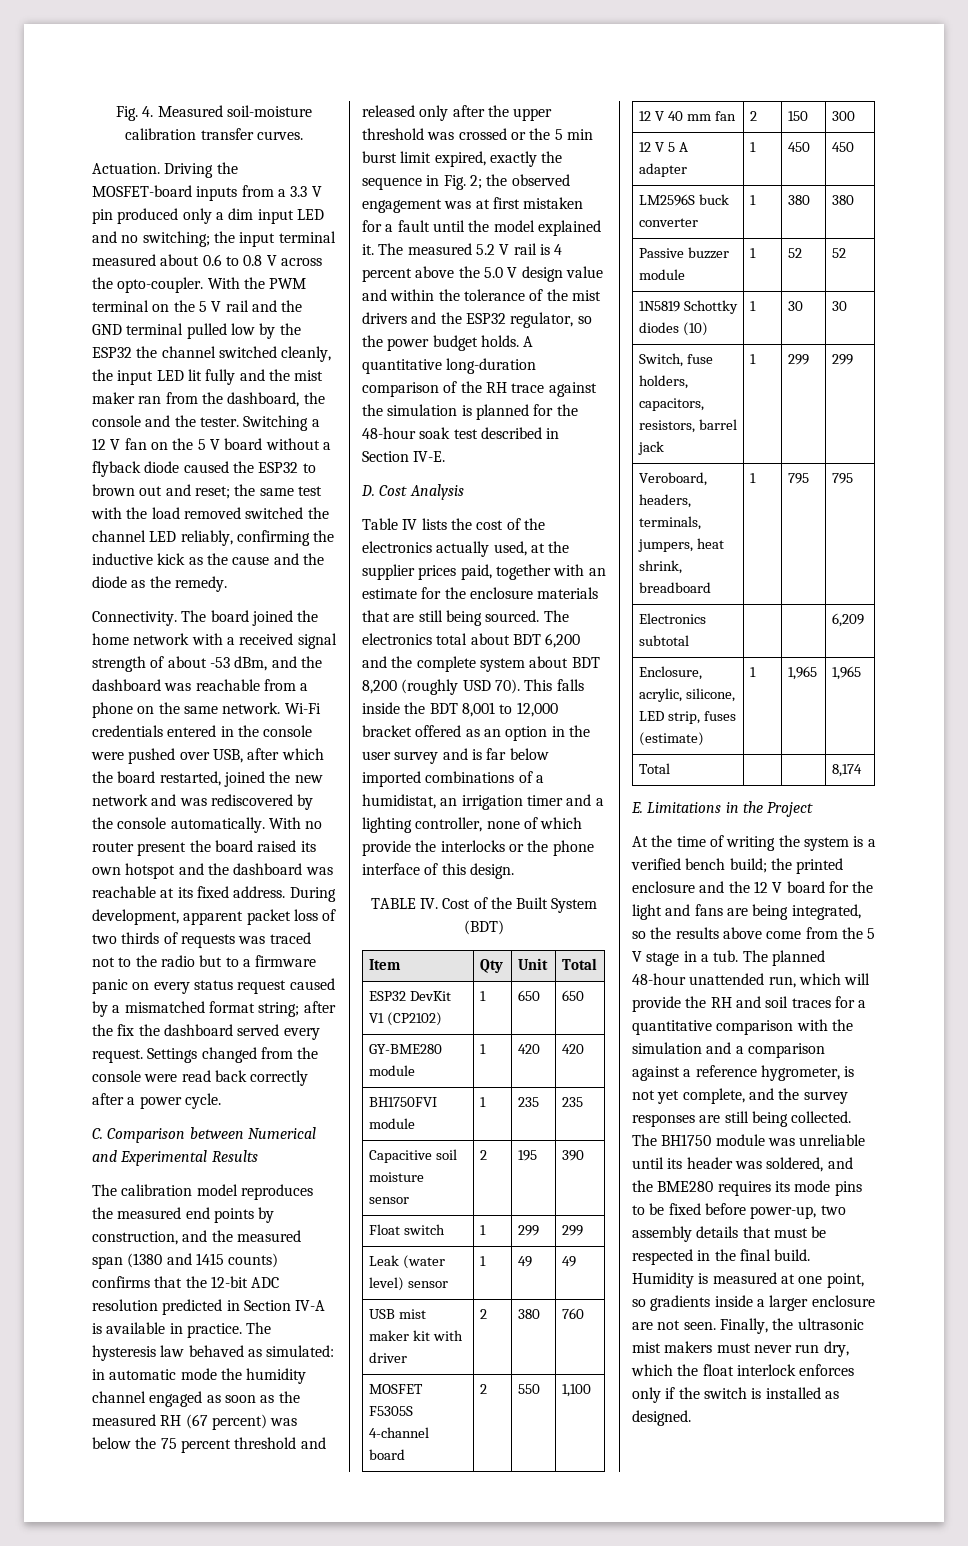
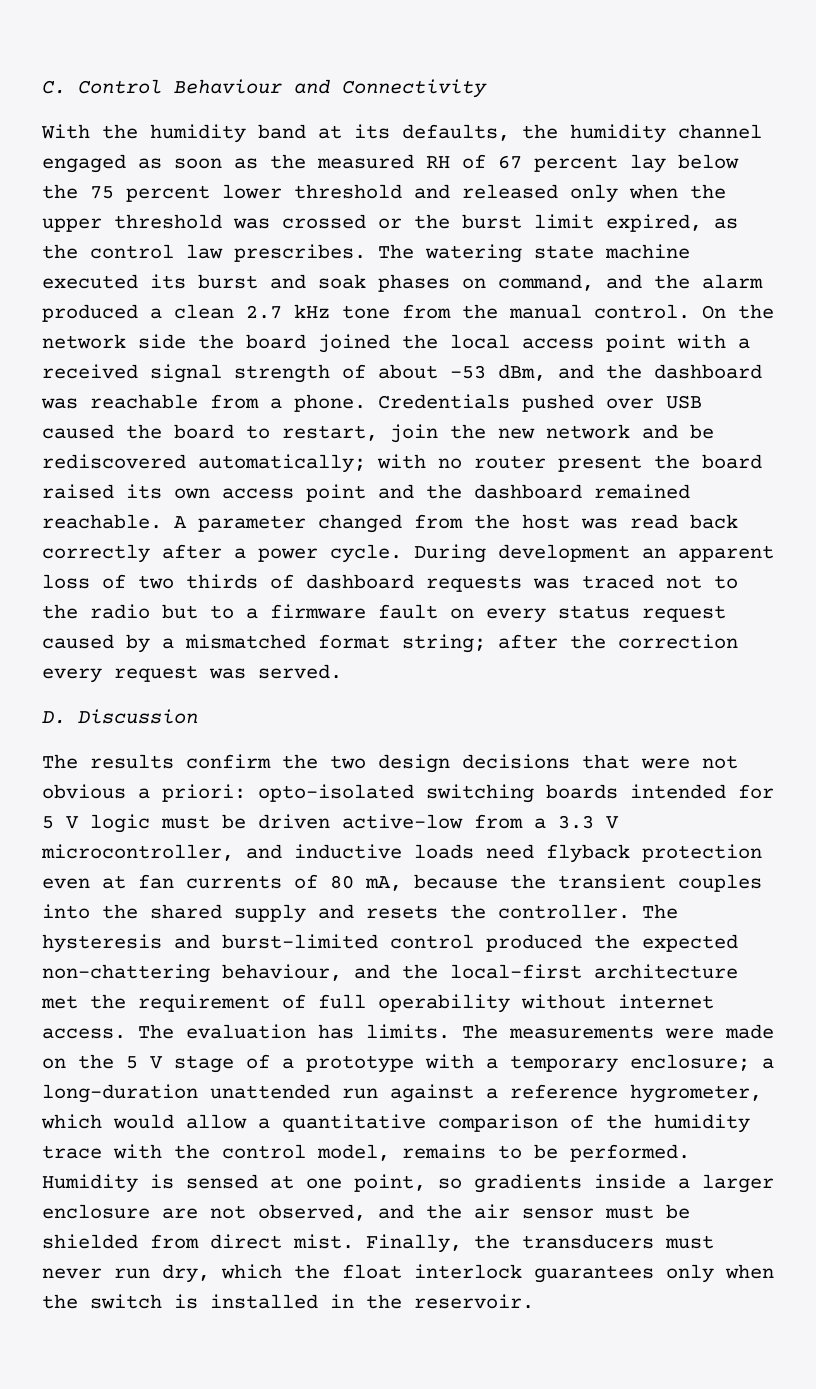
[116,105,312,121] [125,128,303,140] [92,162,238,178] [92,185,322,201] [92,208,324,224] [92,231,336,247] [92,254,322,266] [92,277,307,293] [92,300,303,312] [92,323,301,339] [92,346,332,362] [92,369,324,385] [92,392,325,407] [92,415,320,431] [92,438,331,450] [92,461,316,477] [92,484,322,499] [91,507,329,519] [92,530,335,546] [92,553,324,565] [92,576,227,592] [92,610,319,626] [92,633,190,645] Fig. 4. Measured soil-moisture calibration transfer curves. // Actuation. Driving the MOSFET-board inputs from a 3.3 V pin produced only a dim input LED and no switching; the input terminal measured about 0.6 to 0.8 V across the opto-coupler. With the PWM terminal on the 5 V rail and the GND terminal pulled low by the ESP32 the channel switched cleanly, the input LED lit fully and the mist maker ran from the dashboard, the console and the tester. Switching a 12 V fan on the 5 V board without a flyback diode caused the ESP32 to brown out and reset; the same test with the load removed switched the channel LED reliably, confirming the inductive kick as the cause and the diode as the remedy. // Connectivity. The board joined the home network -> [42,79,487,98] [41,124,762,143] [42,154,739,173] [42,184,726,203] [42,214,738,232] [42,244,690,263] [42,274,763,292] [42,304,774,322] [42,334,666,353] C. Control Behaviour and Connectivity // With the humidity band at its defaults, the humidity channel engaged as soon as the measured RH of 67 percent lay below the 75 percent lower threshold and released only when the upper threshold was crossed or the burst limit expired, as the control law prescribes. The watering state machine executed its burst and soak phases on command, and the alarm produced a clean 2.7 kHz tone from the manual control. On the network side the board joined the local access point
[92,702,321,718] [92,725,313,737] [91,748,324,764] [92,771,323,787] [92,794,314,810] [92,817,301,833] phone on the same network. Wi-Fi credentials entered in the console were pushed over USB, after which the board restarted, joined the new network and was rediscovered by the console automatically. With -> [294,394,702,412] [42,424,714,443] [42,454,426,473] phone. Credentials pushed over USB caused the board to restart, join the new network and be rediscovered automatically; with
[125,863,333,879] [92,886,336,902] [92,909,291,925] hotspot and the dashboard was reachable at its fixed address. During development, apparent packet -> [222,484,690,502] [42,514,738,533] [42,544,774,563] access point and the dashboard remained reachable. A parameter changed from the host was read back correctly after a power cycle. During development an apparent
(178, 938) none -> [306,574,414,589] dashboard
[92,979,128,994] panic -> [378,604,438,619] fault
[117,1024,320,1040] [92,1047,319,1063] [92,1070,309,1086] [92,1093,221,1109] [92,1127,316,1143] [92,1150,258,1166] [92,1184,313,1200] [92,1207,275,1223] [92,1230,301,1245] [92,1253,279,1269] [92,1276,280,1288] [92,1299,326,1315] [92,1322,272,1338] [92,1345,335,1361] [92,1368,307,1384] [92,1391,300,1407] [92,1414,298,1430] [92,1437,326,1453] [362,105,553,121] [362,128,593,140] [362,151,563,167] [362,174,570,190] [362,197,584,213] [362,220,601,236] [362,243,563,255] [362,266,603,282] [362,289,601,301] [362,312,592,328] [362,335,534,351] [362,358,537,374] [362,381,597,397] [362,404,578,420] [362,427,560,439] [362,451,446,462] [361,484,464,500] [362,518,545,530] [362,541,570,557] [362,564,606,580] [362,587,599,599] [362,610,569,626] [362,633,581,648] [362,656,600,672] [362,679,584,695] [362,702,558,717] [362,725,590,741] [362,748,549,764] [362,771,544,787] [362,794,604,810] [362,817,583,833] [362,840,594,856] [362,863,514,879] [370,897,598,913] [464,920,504,935] [368,959,401,970] [479,959,503,973] [517,958,548,970] [561,958,597,970] [368,991,451,1001] [368,1012,442,1026] [479,991,486,1001] [517,990,540,1001] [561,990,584,1001] [368,1044,442,1054] [368,1065,415,1076] [479,1044,486,1054] [517,1044,540,1054] [561,1044,584,1054] [368,1097,437,1107] [368,1118,415,1129] [479,1097,486,1107] [517,1097,539,1107] [561,1097,583,1107] [368,1149,457,1163] [368,1172,424,1182] [368,1197,409,1204] [479,1150,487,1160] [517,1150,537,1161] [561,1150,584,1161] [368,1224,445,1235] [479,1225,486,1235] [517,1225,539,1236] [561,1225,583,1236] [368,1255,445,1269] [368,1277,448,1291] [479,1256,486,1266] [517,1256,532,1267] [561,1256,576,1267] [368,1309,426,1319] [368,1330,463,1341] [368,1352,407,1363] [479,1309,487,1319] [517,1309,540,1319] [561,1308,584,1319] [368,1384,423,1394] [368,1406,413,1416] [368,1427,429,1438] [368,1449,405,1460] [479,1384,487,1394] [517,1384,540,1394] [561,1384,591,1397] [638,111,736,121] [749,111,757,121] [787,111,808,121] [831,111,855,121] [638,142,688,152] [638,163,687,177] [749,142,756,152] [787,142,810,152] [831,142,854,152] [638,194,729,206] [638,218,698,227] [749,195,756,205] [787,195,810,205] [831,195,854,205] [638,247,729,259] [638,269,685,280] [749,248,756,258] [787,248,802,258] [831,248,846,258] [638,300,738,314] [638,322,708,336] [749,301,756,311] [787,301,803,311] [831,301,847,311] [638,353,713,367] [638,375,688,389] [638,398,704,411] [638,419,737,433] [637,441,664,455] [749,354,756,364] [787,354,809,365] [831,354,853,365] [638,472,707,486] [638,494,691,508] [638,516,701,530] [637,538,724,552] [638,560,682,574] [638,582,711,593] [749,473,756,483] [787,473,809,484] [831,473,853,484] [638,613,706,624] [638,635,689,646] [831,613,864,627] [638,666,702,680] [638,688,735,702] [638,711,736,724] [638,732,704,746] [749,667,756,677] [787,666,817,680] [831,666,861,680] [638,763,670,774] [831,764,862,777] [631,801,814,817] [632,835,876,851] [631,858,844,874] [632,881,874,893] [632,904,861,920] [632,927,876,939] [632,950,825,966] [632,973,871,988] [632,996,867,1012] [632,1019,853,1035] [632,1042,825,1058] [632,1065,855,1081] [632,1088,848,1104] [632,1111,852,1127] [632,1134,866,1146] [632,1157,853,1172] [632,1180,862,1196] [632,1203,846,1219] [632,1226,827,1242] [632,1249,811,1265] fix the dashboard served every request. Settings changed from the console were read back correctly after a power cycle. // C. Comparison between Numerical and Experimental Results // The calibration model reproduces the measured end points by construction, and the measured span (1380 and 1415 counts) confirms that the 12-bit ADC resolution predicted in Section IV-A is available in practice. The hysteresis law behaved as simulated: in automatic mode the humidity channel engaged as soon as the measured RH (67 percent) was below the 75 percent threshold and released only after the upper threshold was crossed or the 5 min burst limit expired, exactly the sequence in Fig. 2; the observed engagement was at first mistaken for a fault until the model explained it. The measured 5.2 V rail is 4 percent above the 5.0 V design value and within the tolerance of the mist drivers and the ESP32 regulator, so the power budget holds. A quantitative long-duration comparison of the RH trace against the simulation is planned for the 48-hour soak test described in Section IV-E. // D. Cost Analysis // Table IV lists the cost of the electronics actually used, at the supplier prices paid, together with an estimate for the enclosure materials that are still being sourced. The electronics total about BDT 6,200 and the complete system about BDT 8,200 (roughly USD 70). This falls inside the BDT 8,001 to 12,000 bracket offered as an option in the user survey and is far below imported combinations of a humidistat, an irrigation timer and a lighting controller, none of which provide the interlocks or the phone interface of this design. // TABLE IV. Cost of the Built System (BDT) // Item | Qty | Unit | Total // ESP32 DevKit V1 (CP2102) | 1 | 650 | 650 // GY-BME280 module | 1 | 420 | 420 // BH1750FVI module | 1 | 235 | 235 // Capacitive soil moisture sensor | 2 | 195 | 390 // Float switch | 1 | 299 | 299 // Leak (water level) sensor | 1 | 49 | 49 // USB mist maker kit with driver | 2 | 380 | 760 // MOSFET F5305S 4-channel board | 2 | 550 | 1,100 // 12 V 40 mm fan | 2 | 150 | 300 // 12 V 5 A adapter | 1 | 450 | 450 // LM2596S buck converter | 1 | 380 | 380 // Passive buzzer module | 1 | 52 | 52 // 1N5819 Schottky diodes (10) | 1 | 30 | 30 // Switch, fuse holders, capacitors, resistors, barrel jack | 1 | 299 | 299 // Veroboard, headers, terminals, jumpers, heat shrink, breadboard | 1 | 795 | 795 // Electronics subtotal | | | 6,209 // Enclosure, acrylic, silicone, LED strip, fuses (estimate) | 1 | 1,965 | 1,965 // Total | | | 8,174 // E. Limitations in the Project // At the time of writing the system is a verified bench build; the printed enclosure and the 12 V board for the light and fans are being integrated, so the results above come from the 5 V stage in a tub. The planned 48-hour unattended run, which will provide the RH and soil traces for a quantitative comparison with the simulation and a comparison against a reference hygrometer, is not yet complete, and the survey responses are still being collected. The BH1750 module was unreliable until its header was soldered, and the BME280 requires its mode pins to be fixed before power-up, two assembly details that must be respected in the final build. -> [618,634,738,649] [42,664,342,683] [42,709,198,724] [42,754,738,773] [42,784,774,803] [42,814,619,833] [41,844,762,863] [42,874,762,892] [42,904,678,923] [42,934,738,953] [42,964,738,983] [41,994,714,1013] [42,1024,774,1039] [42,1054,774,1073] [42,1084,762,1103] [41,1114,750,1133] [42,1144,690,1162] correction every request was served. // D. Discussion // The results confirm the two design decisions that were not obvious a priori: opto-isolated switching boards intended for 5 V logic must be driven active-low from a 3.3 V microcontroller, and inductive loads need flyback protection even at fan currents of 80 mA, because the transient couples into the shared supply and resets the controller. The hysteresis and burst-limited control produced the expected non-chattering behaviour, and the local-first architecture met the requirement of full operability without internet access. The evaluation has limits. The measurements were made on the 5 V stage of a prototype with a temporary enclosure; a long-duration unattended run against a reference hygrometer, which would allow a quantitative comparison of the humidity trace with the control model, remains to be performed.
[712,1272,777,1284] measured -> [186,1174,258,1189] sensed
[683,1318,864,1334] [632,1341,713,1353] seen. Finally, the ultrasonic mist makers -> [258,1204,690,1221] [42,1234,654,1253] observed, and the air sensor must be shielded from direct mist. Finally, the transducers
[799,1364,855,1376] [632,1387,676,1403] enforces only if -> [534,1264,774,1283] guarantees only when
[824,1391,839,1399] [632,1410,691,1426] as designed. -> [330,1294,534,1309] in the reservoir.

